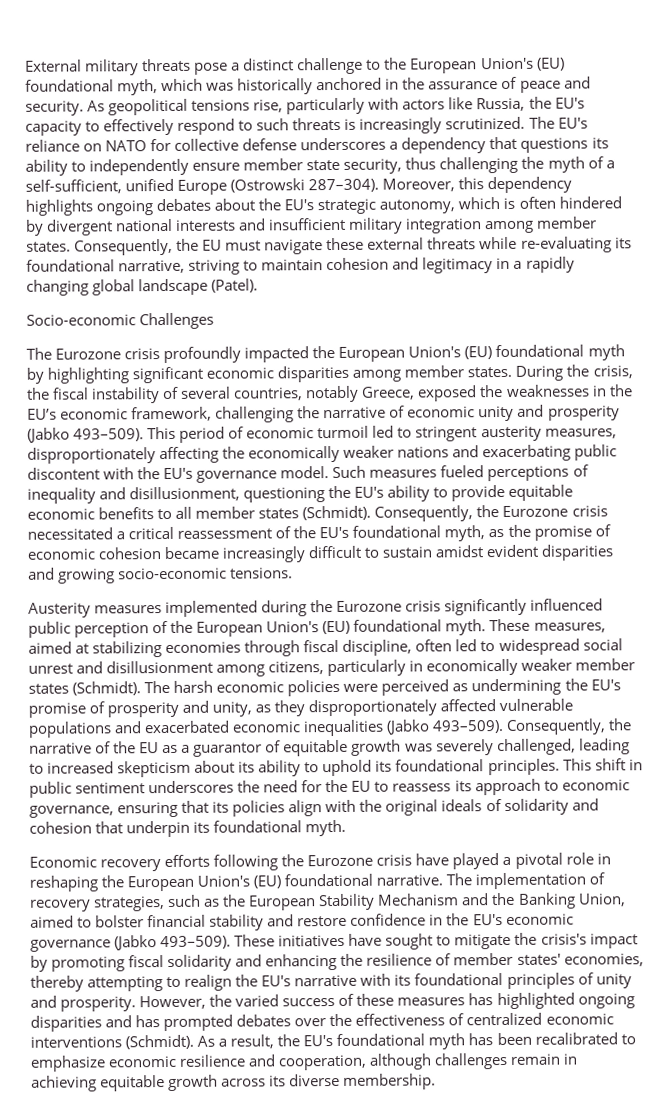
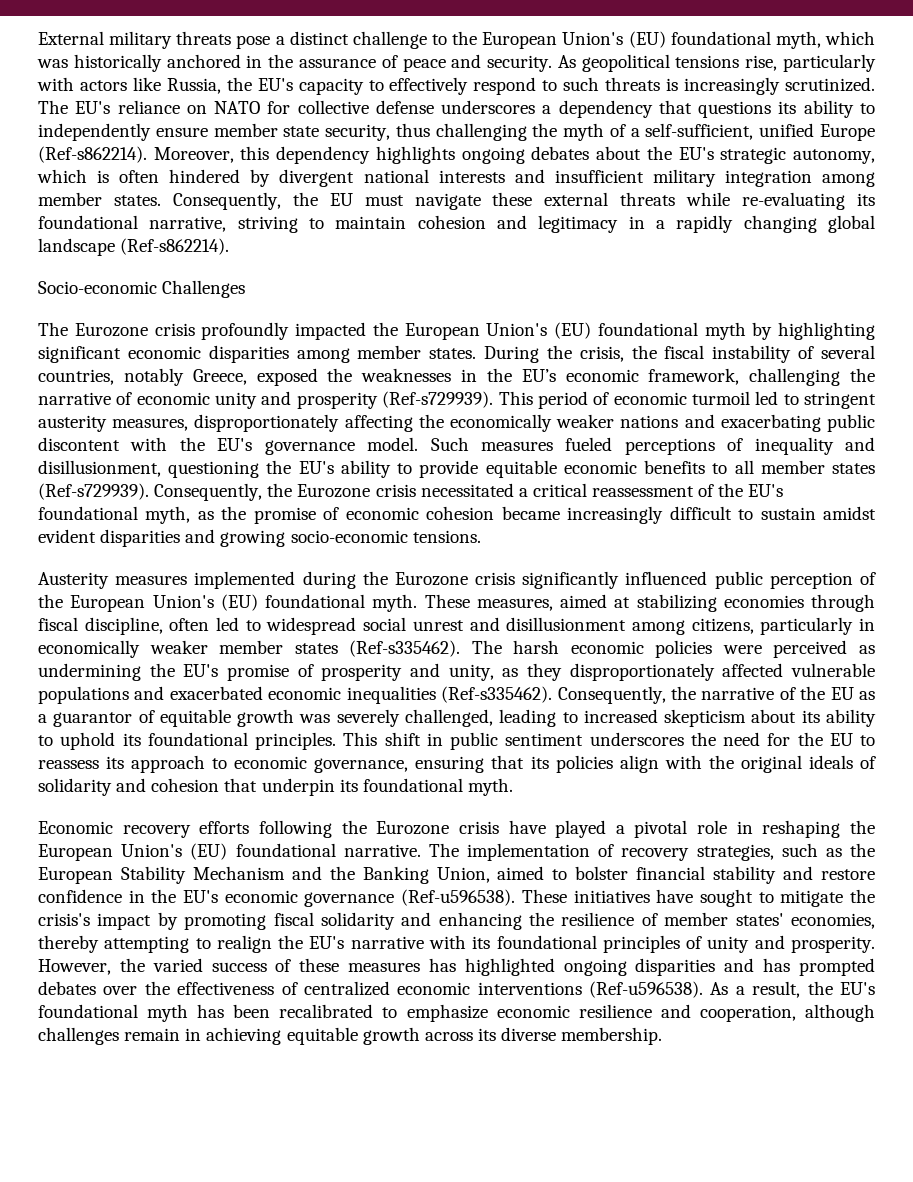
[230,178,380,193] (Ostrowski 287–304). -> [38,146,147,163] (Ref-s862214).
[211,278,259,293] (Patel). -> [120,238,230,255] (Ref-s862214).
[27,427,145,443] (Jabko 493–509). -> [382,391,494,408] (Ref-s729939).
[302,505,372,521] (Schmidt). -> [38,483,149,500] (Ref-s729939).
[72,681,142,696] (Schmidt). -> [349,640,461,657] (Ref-s335462).
[386,719,505,735] (Jabko 493–509). -> [441,686,553,703] (Ref-s335462).
[114,935,232,951] (Jabko 493–509). -> [401,889,516,906] (Ref-u596538).
[125,1034,195,1050] (Schmidt). -> [589,981,704,998] (Ref-u596538).

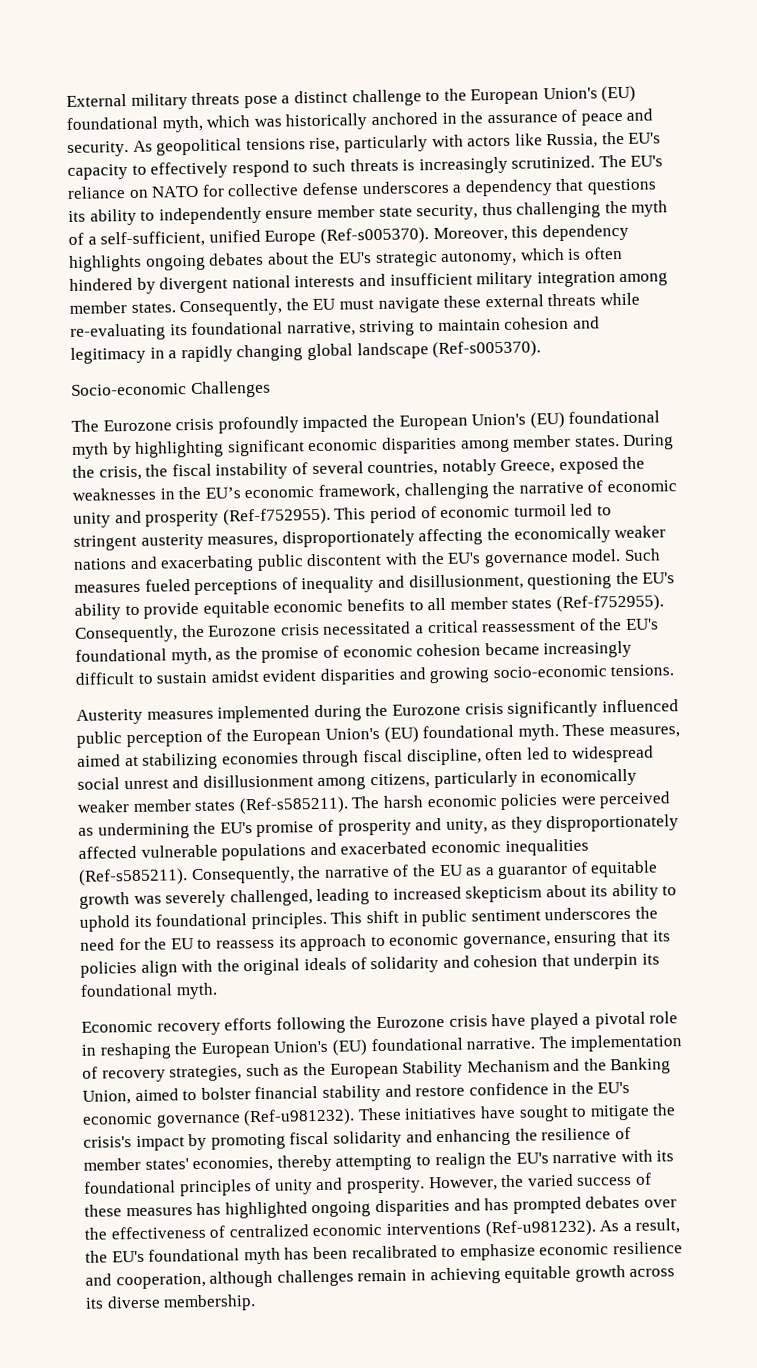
[38,146,147,163] (Ref-s862214). -> [319,227,429,245] (Ref-s005370).
[120,238,230,255] (Ref-s862214). -> [432,340,542,359] (Ref-s005370).
[382,391,494,408] (Ref-s729939). -> [222,507,331,526] (Ref-f752955).
[38,483,149,500] (Ref-s729939). -> [555,594,664,613] (Ref-f752955).
[349,640,461,657] (Ref-s335462). -> [238,796,349,815] (Ref-s585211).
[441,686,553,703] (Ref-s335462). -> [78,868,188,886] (Ref-s585211).
[401,889,516,906] (Ref-u596538). -> [243,1108,356,1127] (Ref-u981232).
[589,981,704,998] (Ref-u596538). -> [484,1219,596,1238] (Ref-u981232).

